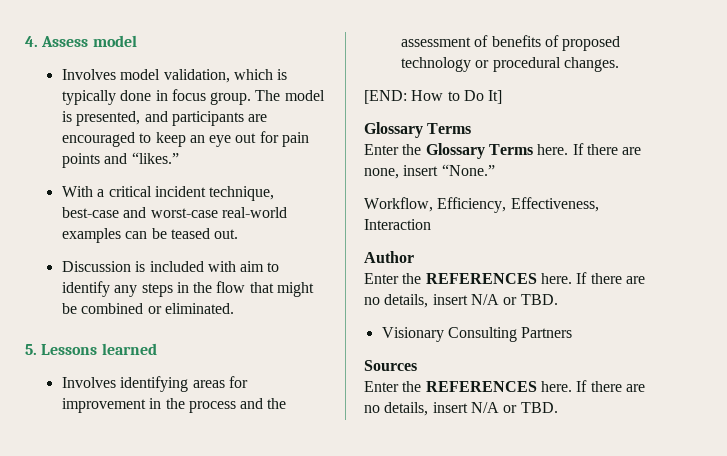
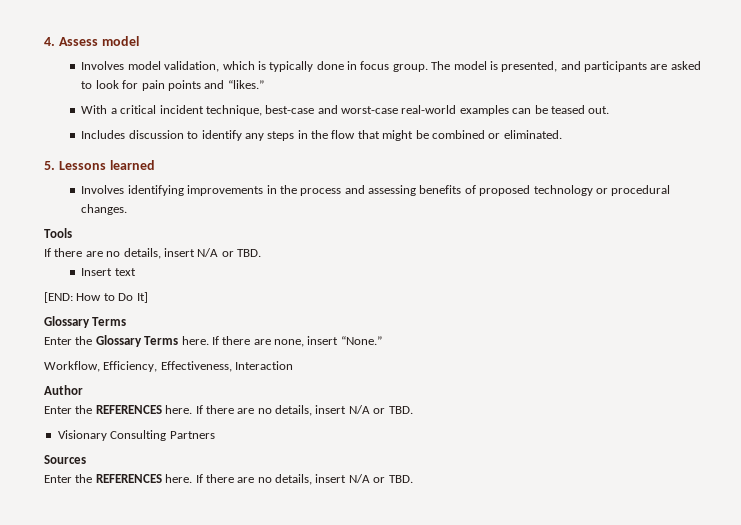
[61,132,257,147] encouraged to keep an eye out -> [670,61,701,70] [81,80,119,89] asked to look
[61,261,265,272] Discussion is included with aim -> [81,130,184,139] Includes discussion
[192,376,248,388] [61,398,146,413] areas for improvement -> [187,185,264,196] improvements
[267,398,287,409] [400,35,489,47] the assessment of -> [368,185,417,196] assessing
(619, 64) none -> [44,228,72,238] [44,248,261,259] [81,268,136,276] // Tools // If there are no details, insert N/A or TBD. // Insert text

